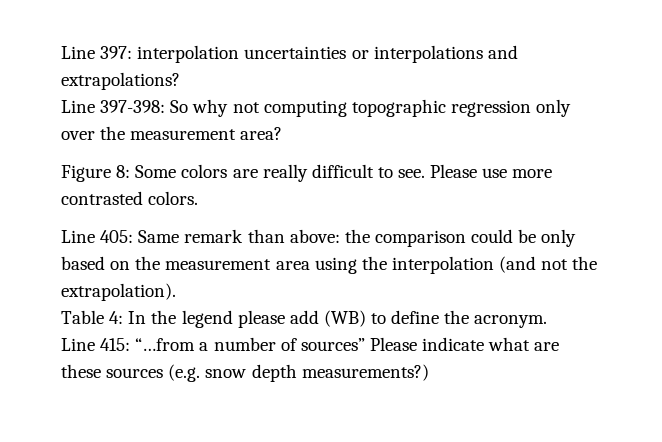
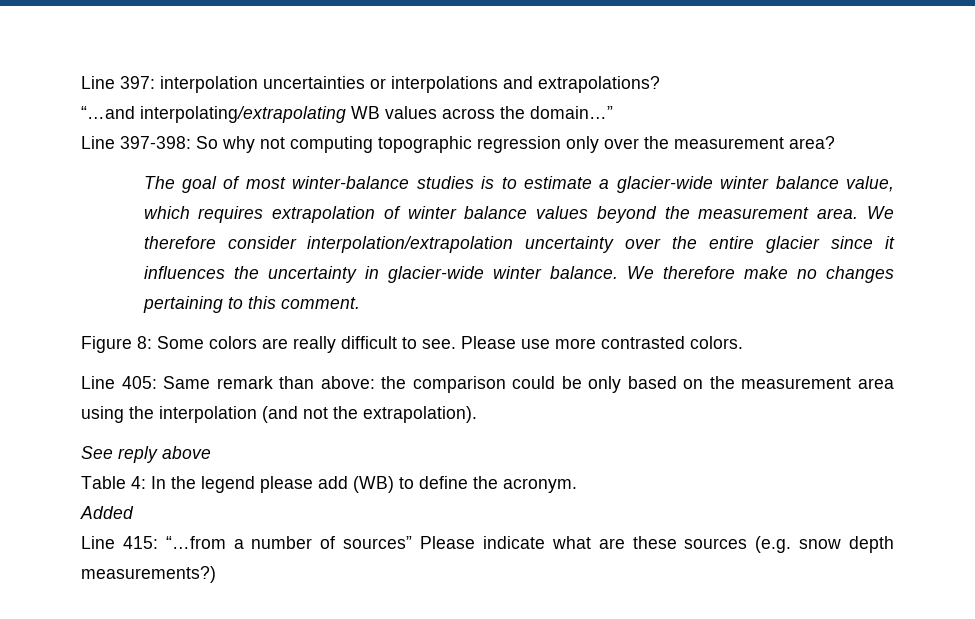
(180, 81) none -> [81,106,613,123] // “…and interpolating/extrapolating WB values across the domain…”
(283, 133) none -> [143,176,895,193] [143,206,895,223] [143,236,896,253] [143,266,894,283] [142,296,360,313] // The goal of most winter-balance studies is to estimate a glacier-wide winter balance value, which requires extrapolation of winter balance values beyond the measurement area. We therefore consider interpolation/extrapolation uncertainty over the entire glacier since it influences the uncertainty in glacier-wide winter balance. We therefore make no changes pertaining to this comment.
(176, 292) none -> [81,446,211,463] // See reply above
(548, 321) none -> [80,506,134,519] // Added

